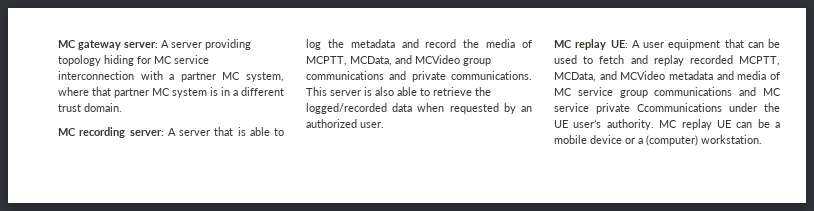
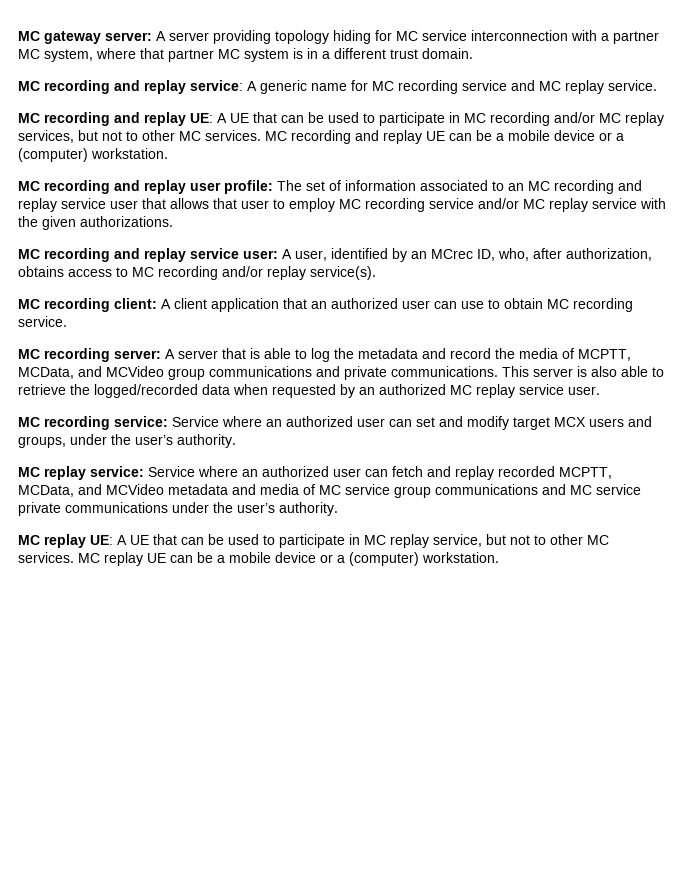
(122, 107) none -> [18,80,657,94] [18,112,664,126] [18,130,624,144] [18,148,168,162] [18,180,642,194] [18,198,666,212] [18,216,173,230] [18,248,652,262] [18,266,376,280] [18,298,633,312] [18,316,67,327] // MC recording and replay service: A generic name for MC recording service and MC replay service. // MC recording and replay UE: A UE that can be used to participate in MC recording and/or MC replay services, but not to other MC services. MC recording and replay UE can be a mobile device or a (computer) workstation. // MC recording and replay user profile: The set of information associated to an MC recording and replay service user that allows that user to employ MC recording service and/or MC replay service with the given authorizations. // MC recording and replay service user: A user, identified by an MCrec ID, who, after authorization, obtains access to MC recording and/or replay service(s). // MC recording client: A client application that an authorized user can use to obtain MC recording service.
[360,122,384,128] [554,39,780,50] [554,55,594,64] user. // MC replay UE: A user equipment that can be used to -> [450,384,600,398] [18,416,652,430] [18,434,236,448] [18,466,388,480] MC replay service user. // MC recording service: Service where an authorized user can set and modify target MCX users and groups, under the user’s authority. // MC replay service: Service where an authorized user can
[637,103,780,112] [554,119,654,130] Ccommunications under the UE user’s authority. -> [65,502,338,516] [18,534,609,548] [18,552,74,563] communications under the user’s authority. // MC replay UE: A UE that can be used to participate in MC replay service, but not to other MC services.

